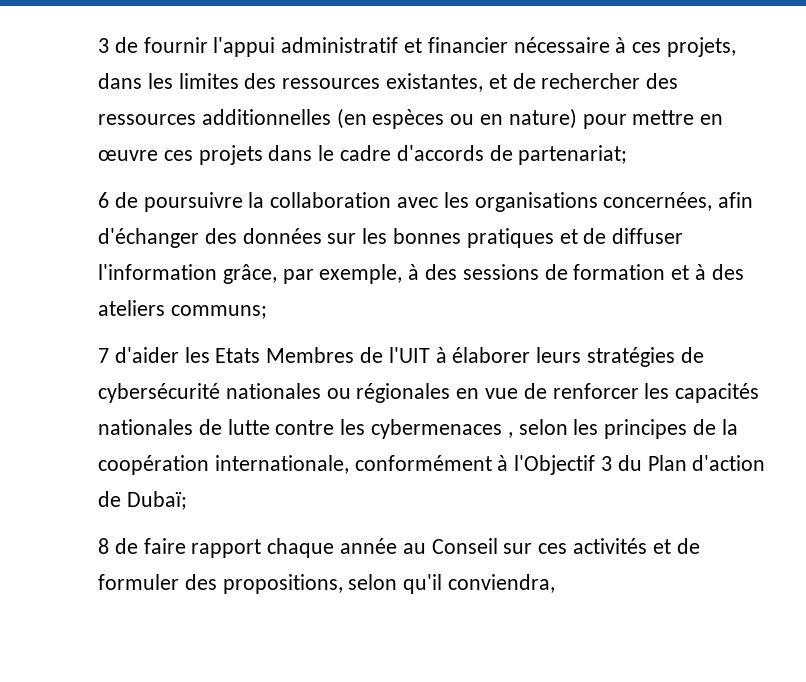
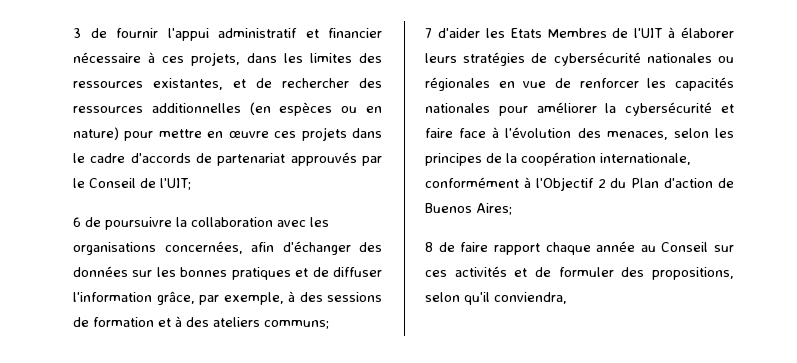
[518,145,628,165] partenariat; -> [217,152,382,166] [73,178,191,190] partenariat approuvés par le Conseil de l'UIT;
[198,419,513,439] de lutte contre les cybermenaces , -> [498,102,734,116] [425,127,668,140] pour améliorer la cybersécurité et faire face à l'évolution des menaces,
[601,456,613,471] 3 -> [597,179,606,188] 2
[126,491,187,510] Dubaï; -> [425,203,512,215] Buenos Aires;

